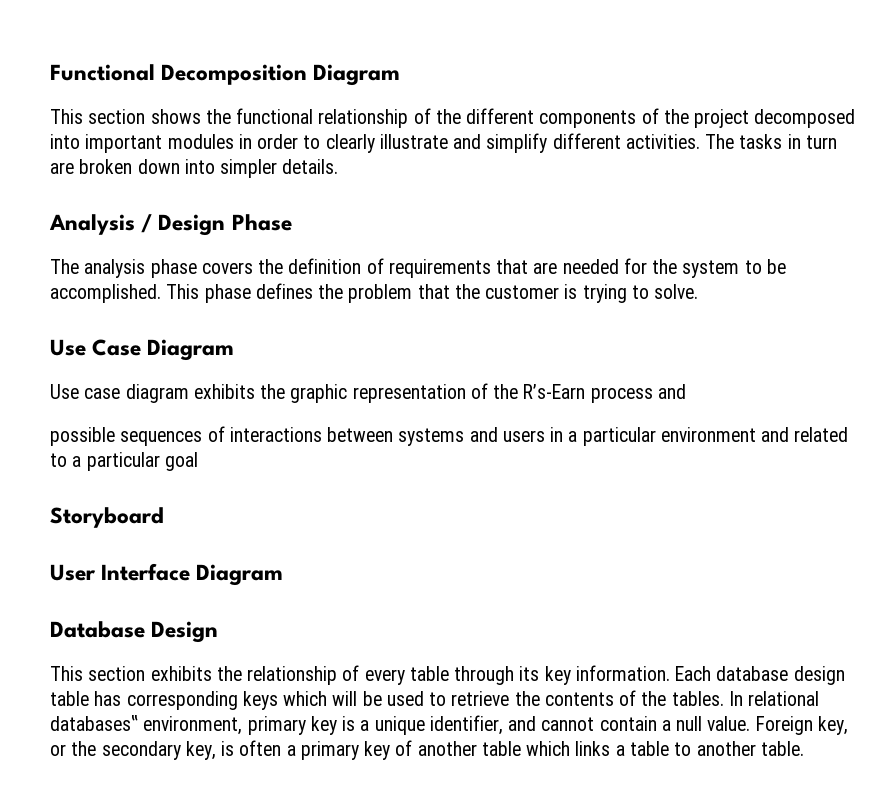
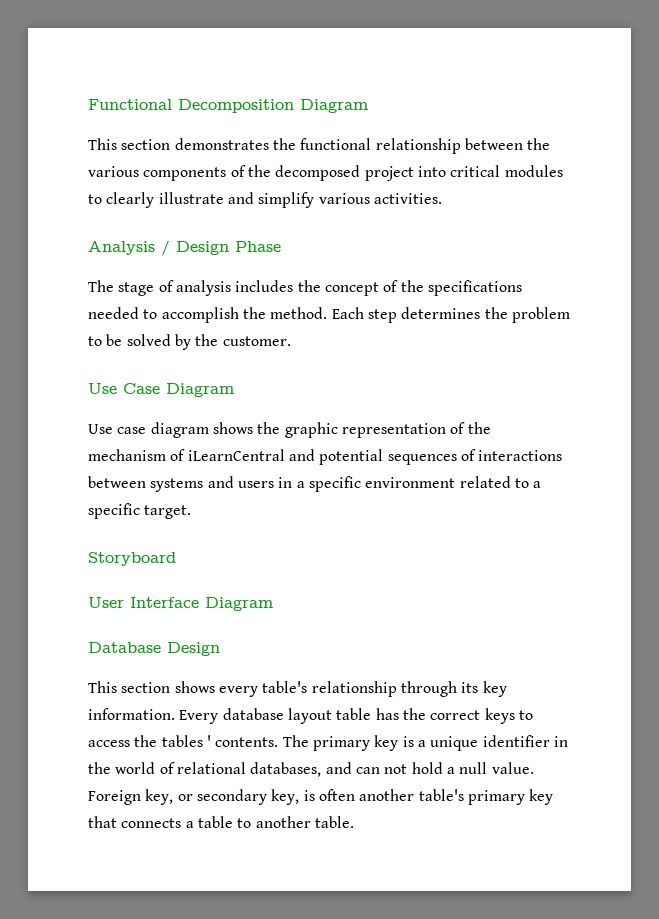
[150,109,201,124] shows -> [174,138,269,150] demonstrates
[413,108,856,128] [50,134,299,153] of the different components of the project decomposed into important modules in order -> [464,138,551,150] [88,165,563,181] between the various components of the decomposed project into critical modules
[552,133,621,149] different -> [318,193,370,204] various
[705,134,837,149] [50,159,339,178] The tasks in turn are broken down into simpler details. -> (442, 198) none
[84,258,786,278] [50,283,699,303] analysis phase covers the definition of requirements that are needed for the system to be accomplished. This phase defines the problem that the customer is trying to solve. -> [118,280,522,296] [88,307,570,323] [88,334,291,350] stage of analysis includes the concept of the specifications needed to accomplish the method. Each step determines the problem to be solved by the customer.
[193,384,255,399] exhibits -> [212,422,253,434] shows
[523,384,686,403] [50,427,115,446] R’s-Earn process and // possible -> [88,449,384,465] mechanism of iLearnCentral and potential
[582,427,790,446] particular environment and -> [308,476,456,492] specific environment
[86,452,198,471] particular goal -> [88,503,192,519] specific target.
[150,665,845,685] [50,690,820,710] [50,715,243,735] exhibits the relationship of every table through its key information. Each database design table has corresponding keys which will be used to retrieve the contents of the tables. In relational databases‟ environment, -> [174,681,507,697] [88,708,533,724] [88,735,309,747] shows every table's relationship through its key information. Every database layout table has the correct keys to access the tables ' contents. The
[429,715,657,735] identifier, and cannot contain -> [482,735,568,747] [88,762,443,777] identifier in the world of relational databases, and can not hold
[71,741,97,756] the -> (193, 797) none
[286,740,611,760] a primary key of another table which links -> [359,789,554,805] [88,816,182,828] another table's primary key that connects

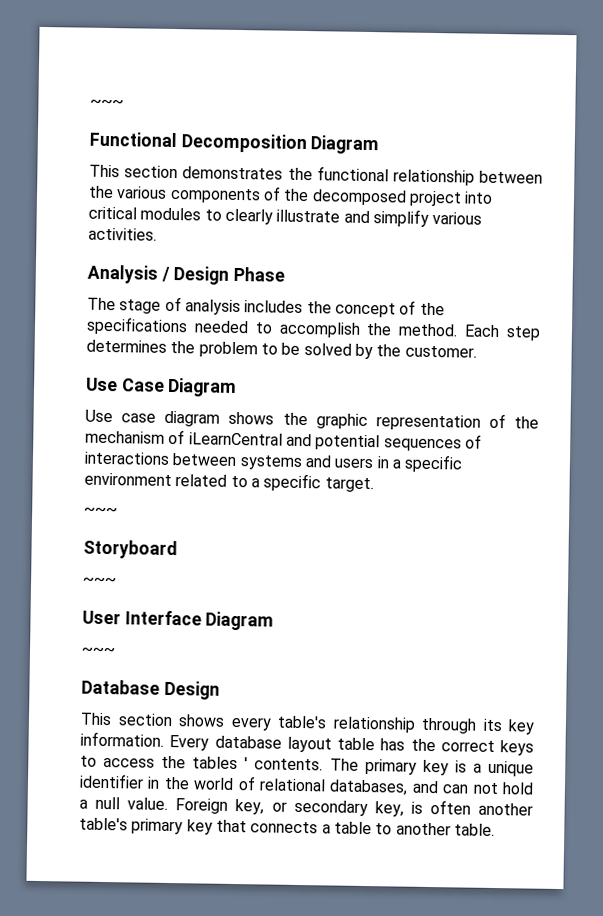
(88, 104) none -> [90,98,124,108] ~~~ //
(192, 512) none -> [84,506,118,516] // ~~~
(176, 559) none -> [83,576,117,586] // ~~~
(273, 604) none -> [81,646,116,656] // ~~~

